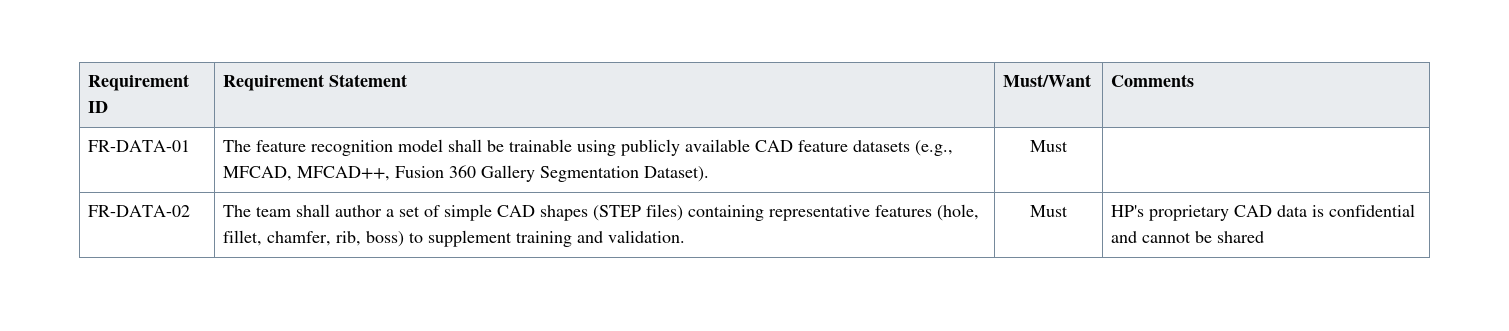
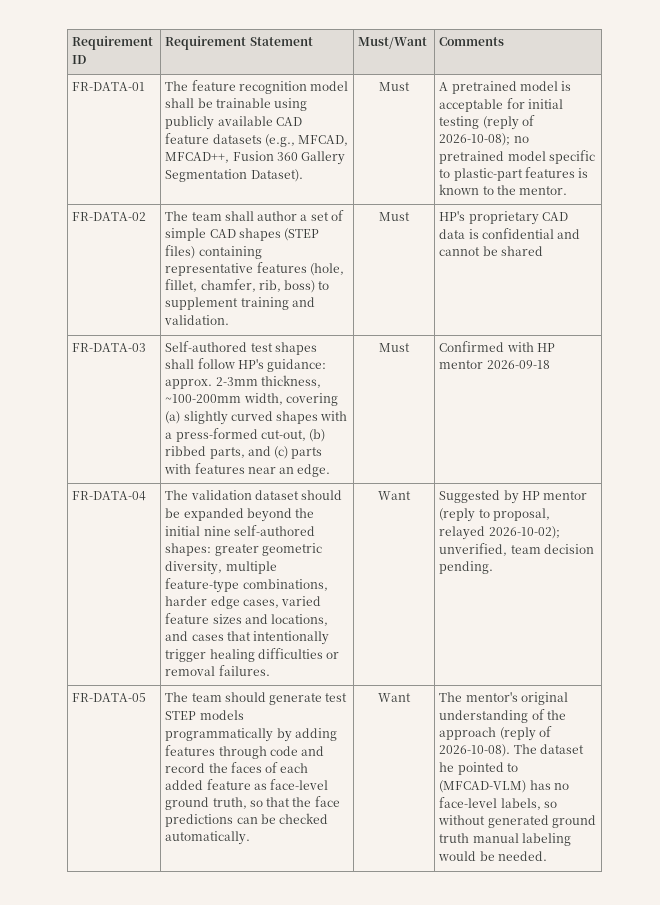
(1068, 146) none -> [439,81,572,94] [439,98,563,112] [439,115,535,130] [439,133,529,146] [439,150,595,164] [439,167,589,181] [439,184,568,195] A pretrained model is acceptable for initial testing (reply of 2026-10-08); no pretrained model specific to plastic-part features is known to the mentor.
(1265, 237) none -> [72,343,147,352] [165,341,317,355] [165,358,327,372] [165,375,321,389] [165,393,338,406] [165,411,348,425] [165,428,326,442] [165,446,323,459] [164,463,331,477] [379,343,410,352] [439,341,555,352] [439,360,550,369] [72,491,147,501] [165,490,343,500] [165,508,315,522] [165,525,315,536] [165,543,322,556] [165,561,277,575] [165,578,328,593] [165,596,322,609] [165,613,329,626] [165,631,330,645] [165,648,340,662] [165,665,270,676] [378,491,411,500] [439,490,588,504] [439,508,550,522] [439,526,560,540] [439,543,594,556] [439,561,494,574] [72,693,147,702] [165,692,348,705] [165,710,244,720] [165,728,337,742] [165,745,325,759] [165,762,309,773] [165,779,329,790] [165,796,340,810] [165,813,329,827] [165,831,251,845] [378,693,411,702] [439,692,568,705] [439,709,566,723] [439,726,552,741] [439,744,584,757] [439,762,518,775] [439,780,569,793] [439,797,557,810] [438,815,596,828] [439,833,571,846] [438,851,547,861] // FR-DATA-03 | Self-authored test shapes shall follow HP's guidance: approx. 2-3mm thickness, ~100-200mm width, covering (a) slightly curved shapes with a press-formed cut-out, (b) ribbed parts, and (c) parts with features near an edge. | Must | Confirmed with HP mentor 2026-09-18 // FR-DATA-04 | The validation dataset should be expanded beyond the initial nine self-authored shapes: greater geometric diversity, multiple feature-type combinations, harder edge cases, varied feature sizes and locations, and cases that intentionally trigger healing difficulties or removal failures. | Want | Suggested by HP mentor (reply to proposal, relayed 2026-10-02); unverified, team decision pending. // FR-DATA-05 | The team should generate test STEP models programmatically by adding features through code and record the faces of each added feature as face-level ground truth, so that the face predictions can be checked automatically. | Want | The mentor's original understanding of the approach (reply of 2026-10-08). The dataset he pointed to (MFCAD-VLM) has no face-level labels, so without generated ground truth manual labeling would be needed.

